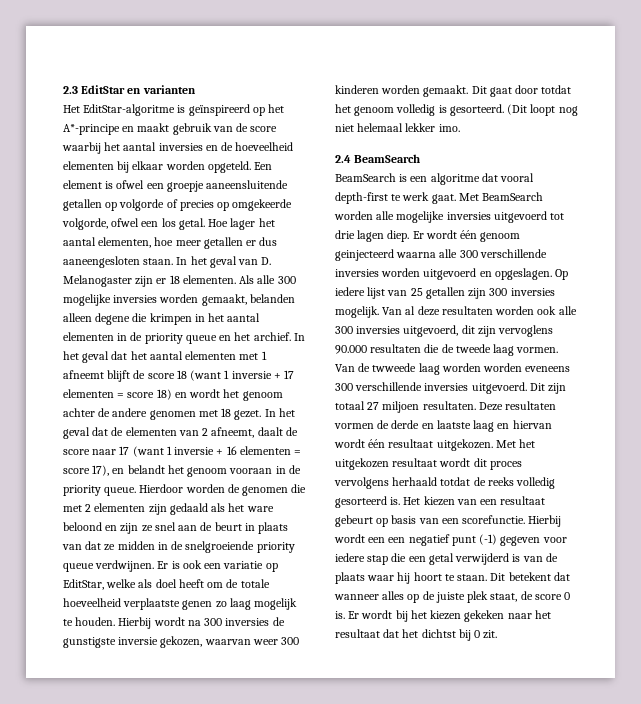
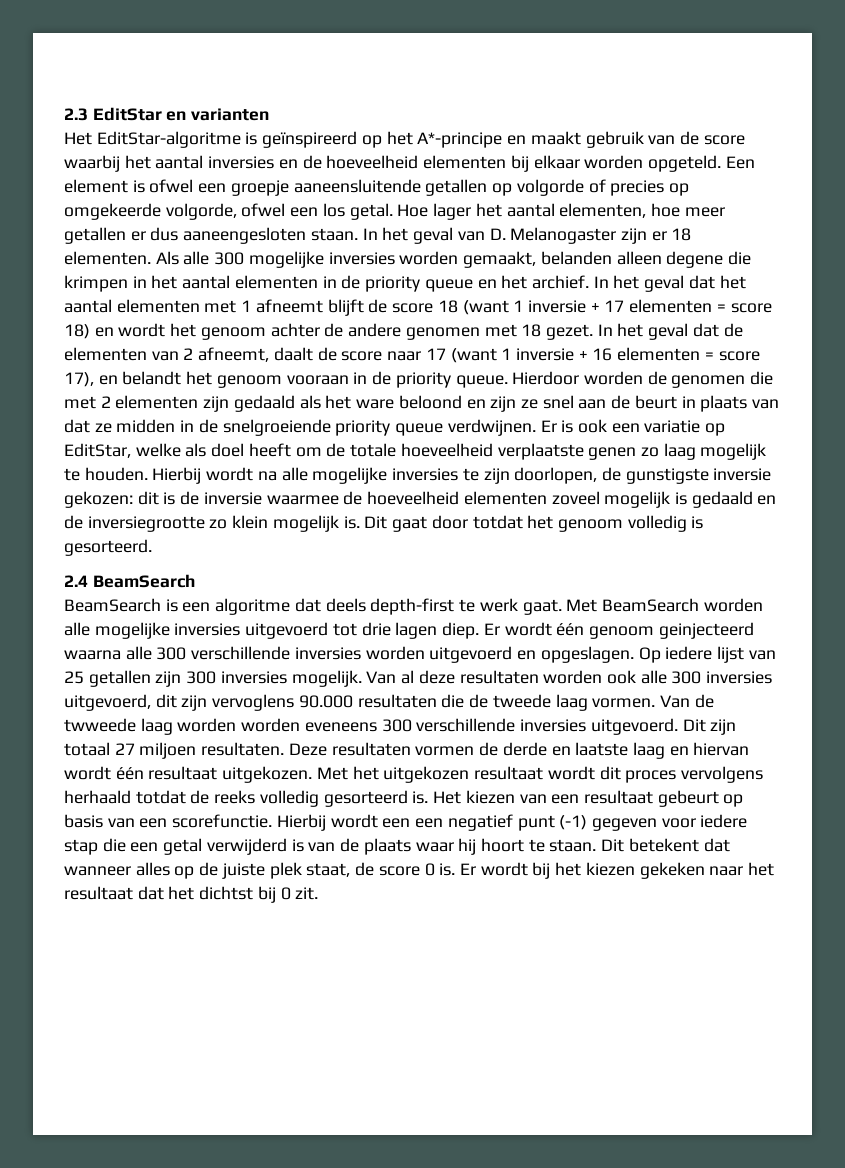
[204,617,285,626] [63,636,300,648] [335,85,469,97] 300 inversies de gunstigste inversie gekozen, waarvan weer 300 kinderen worden gemaakt. -> [281,467,772,484] [64,491,777,508] [64,515,360,532] alle mogelijke inversies te zijn doorlopen, de gunstigste inversie gekozen: dit is de inversie waarmee de hoeveelheid elementen zoveel mogelijk is gedaald en de inversiegrootte zo klein mogelijk is.
[507,104,578,116] [335,123,460,132] (Dit loopt nog niet helemaal lekker imo. -> (152, 547) none
[500,173,535,182] vooral -> [325,598,366,612] deels

